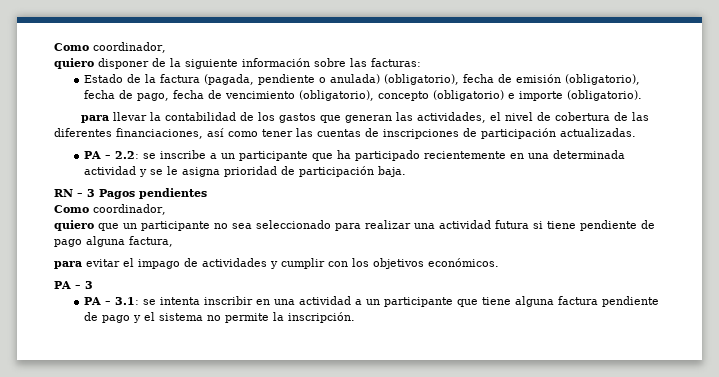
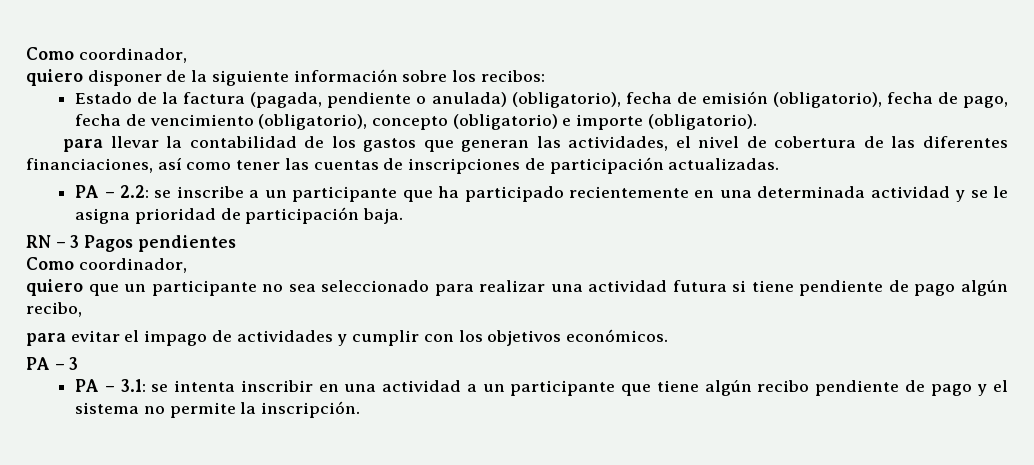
[350,58,421,67] las facturas: -> [452,70,545,82] los recibos:
[86,236,173,247] alguna factura, -> [960,280,1008,296] [26,302,82,317] algún recibo,
[514,296,598,307] alguna factura -> [704,380,810,396] algún recibo

